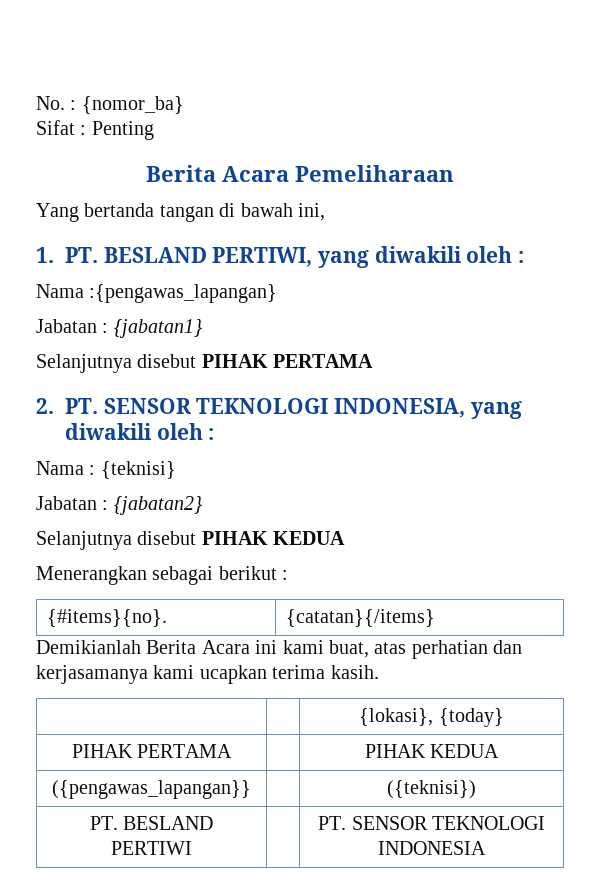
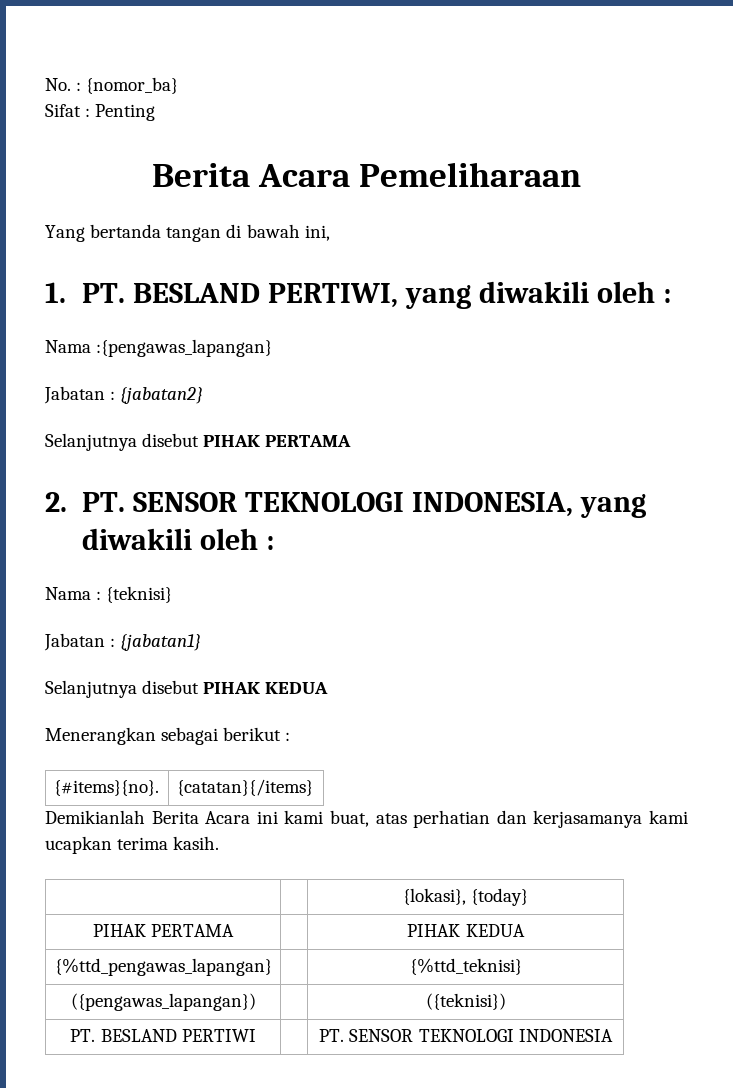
[113,319,202,338] {jabatan1} -> [120,387,204,404] {jabatan2}
[113,496,202,515] {jabatan2} -> [120,634,202,651] {jabatan1}
[52,780,251,799] ({pengawas_lapangan}} -> [54,958,272,976] [409,958,522,975] [70,993,256,1011] {%ttd_pengawas_lapangan} | | {%ttd_teknisi} // ({pengawas_lapangan})

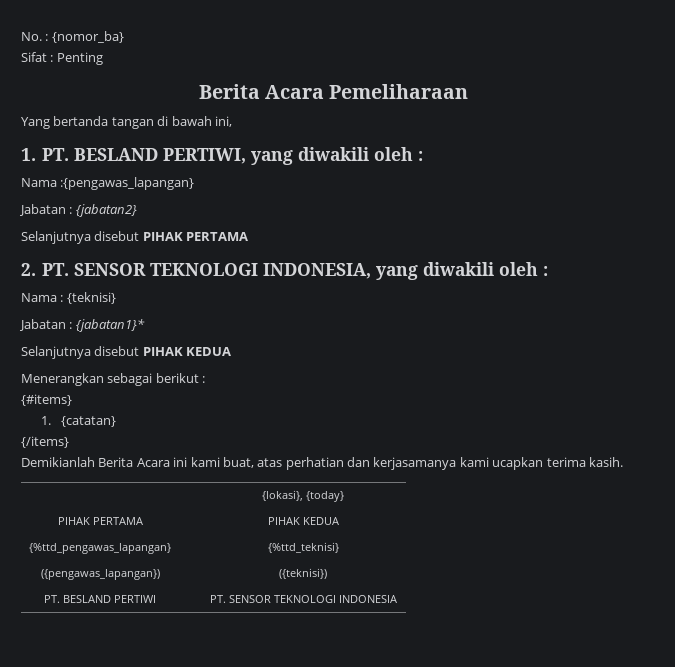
[120,634,202,651] {jabatan1} -> [75,319,145,332] {jabatan1}*
[53,780,159,796] [176,779,313,796] // {#items}{no}. | {catatan}{/items} -> [21,394,72,406] [40,416,116,427] [21,436,69,448] // {#items} // 1. {catatan} // {/items}

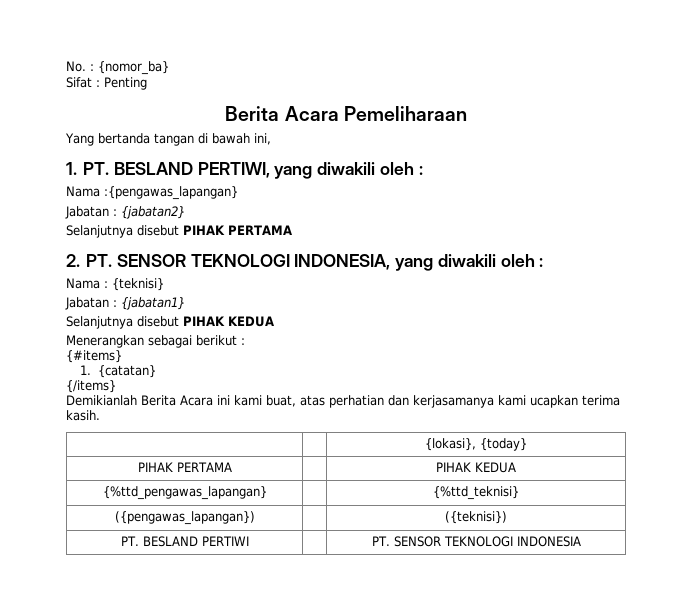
[75,319,145,332] {jabatan1}* -> [121,297,185,310] {jabatan1}

